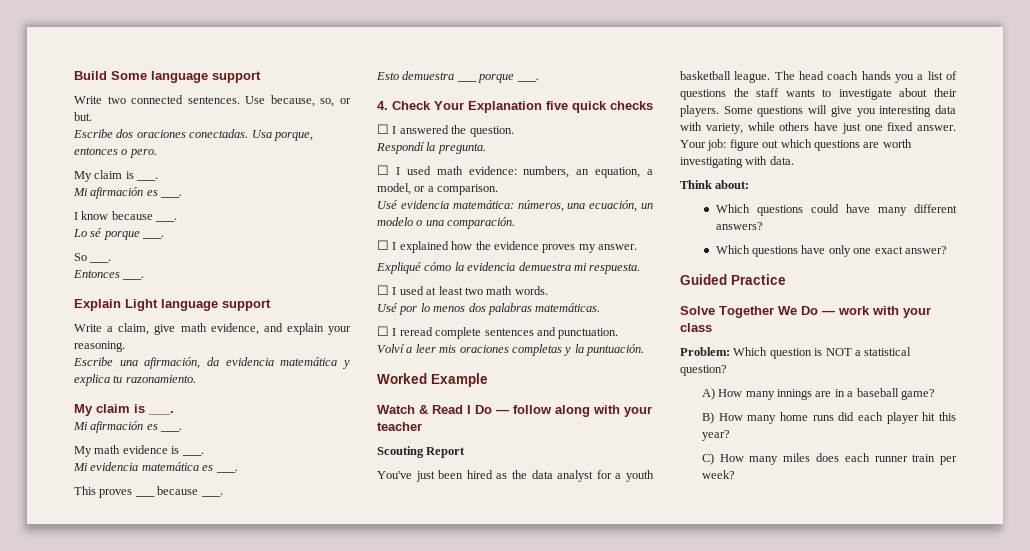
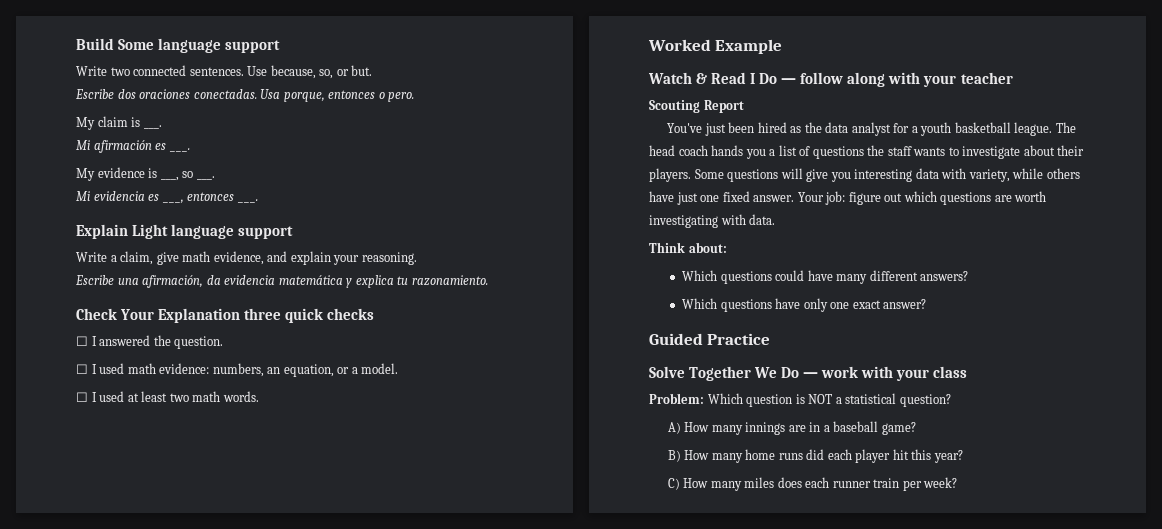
[74,211,178,222] [73,228,165,240] [74,253,112,263] [73,270,120,278] I know because ___. // Lo sé porque ___. // So ___. // Entonces -> [76,167,215,181] [76,191,235,204] My evidence is ___, so ___. // Mi evidencia es ___, entonces
[74,404,174,416] [73,421,183,433] [74,445,204,457] [73,462,238,473] [74,486,155,498] [157,486,223,497] [376,71,455,80] [456,74,539,83] [377,101,388,110] My claim is ___. // Mi afirmación es ___. // My math evidence is ___. // Mi evidencia matemática es ___. // This proves ___ because ___. // Esto demuestra ___ porque ___. // 4. -> (488, 280) none
[546,101,568,110] five -> [244,308,282,320] three
[376,142,486,154] // Respondí la pregunta. -> (224, 342) none
[647,169,653,175] [377,183,499,195] [377,200,653,212] [377,217,516,229] [377,240,637,253] [376,262,641,274] a model, or a comparison. // Usé evidencia matemática: números, una ecuación, un modelo o una comparación. // ☐ I explained how the evidence proves my answer. // Expliqué cómo la evidencia demuestra mi respuesta. -> [337,363,399,374] or a model.
[377,303,601,315] [377,326,619,339] [377,344,644,356] // Usé por lo menos dos palabras matemáticas. // ☐ I reread complete sentences and punctuation. // Volví a leer mis oraciones completas y la puntuación. -> (259, 396) none

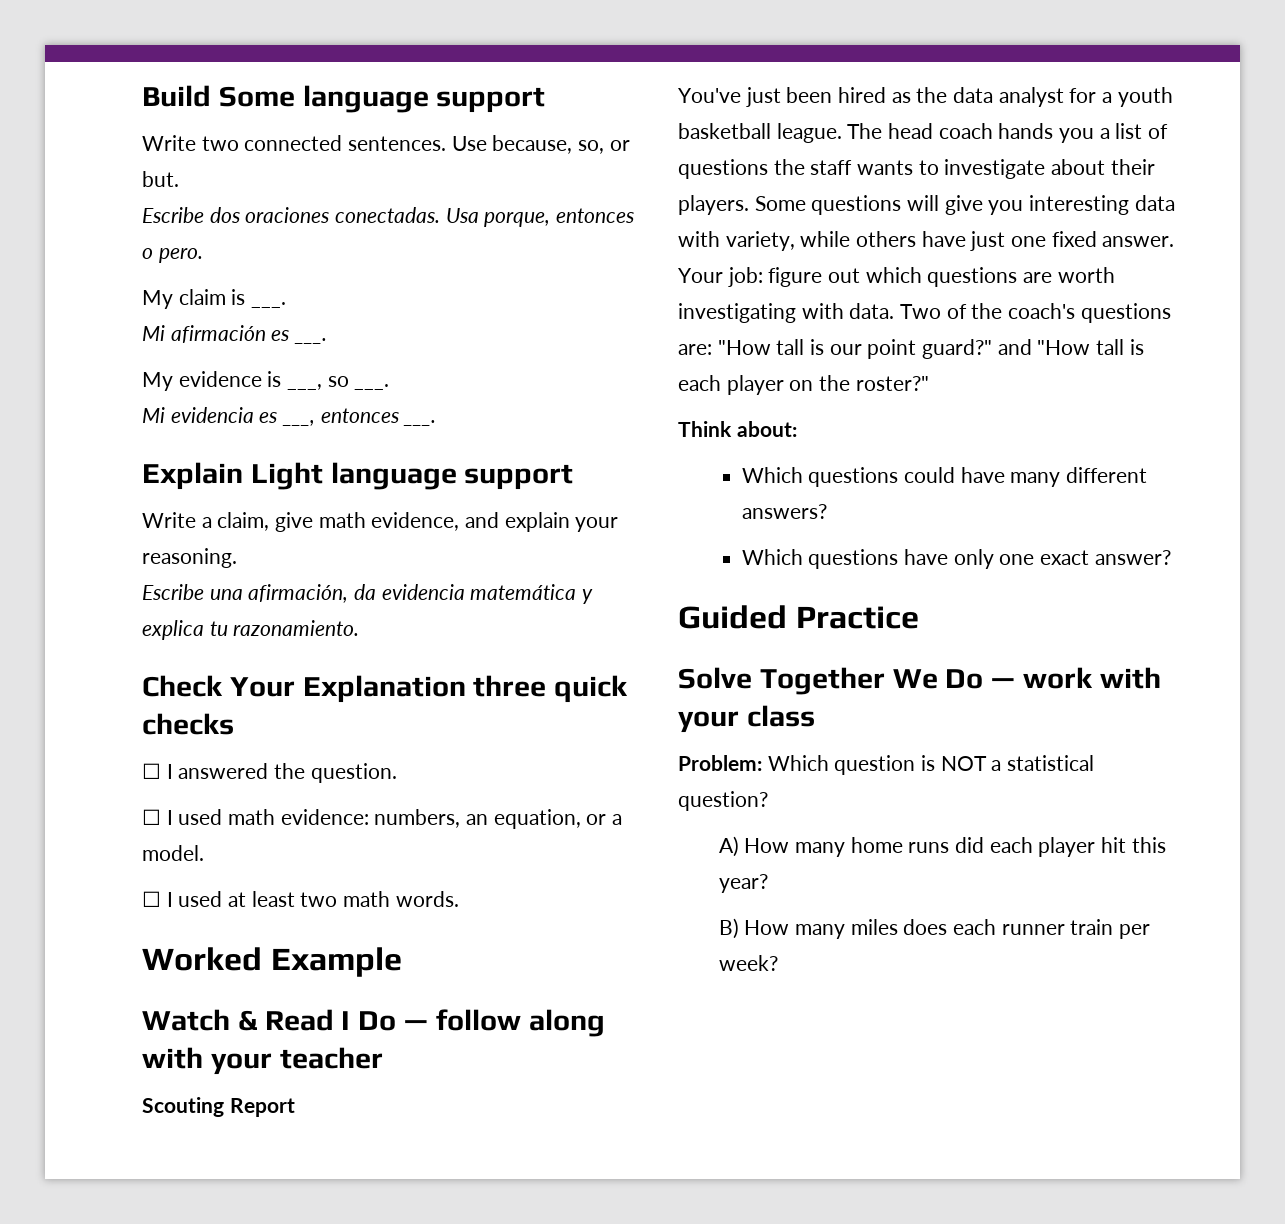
(776, 219) none -> [900,303,1171,323] [678,339,1144,359] [678,375,929,395] Two of the coach's questions are: "How tall is our point guard?" and "How tall is each player on the roster?"
[745,421,916,435] [667,450,743,463] innings are in a baseball game? // B) How many -> (846, 849) none
[667,478,680,490] C) -> [718,918,739,939] B)

